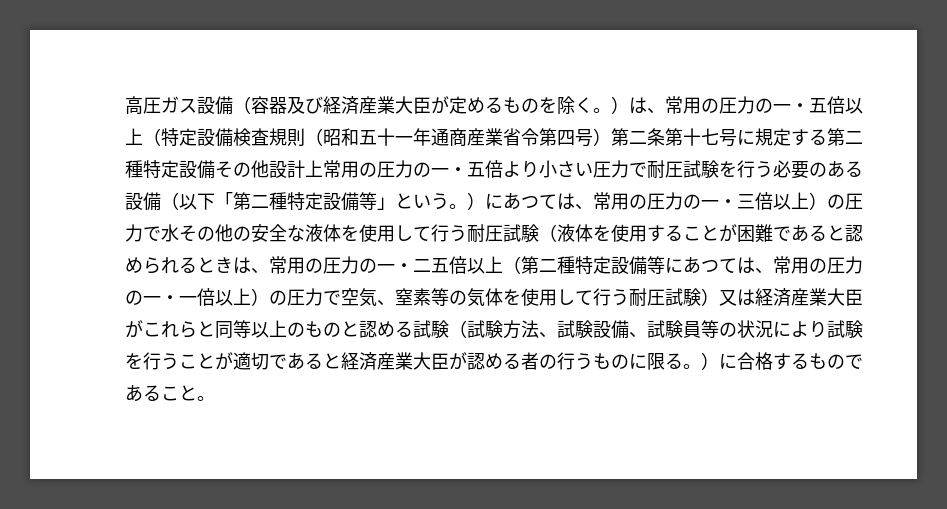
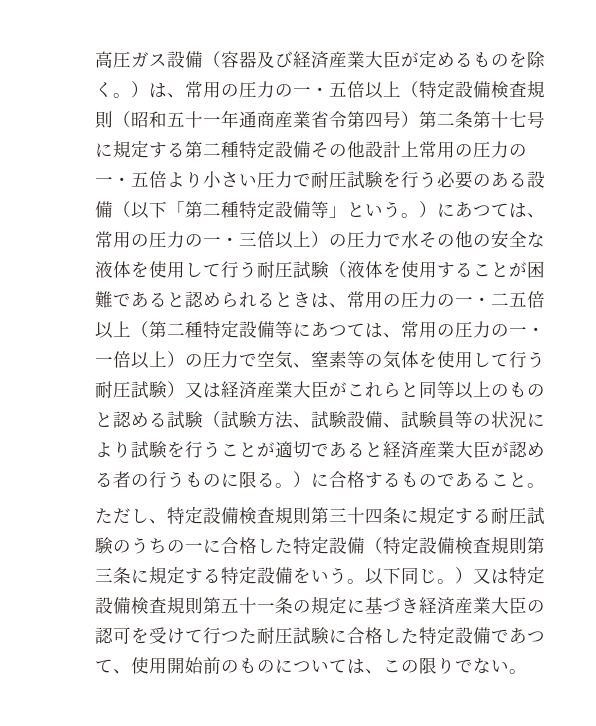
(215, 398) none -> [95,506,546,525] [94,536,546,555] [95,566,546,585] [95,596,546,615] [95,626,546,645] [95,657,528,674] // ただし、特定設備検査規則第三十四条に規定する耐圧試験のうちの一に合格した特定設備（特定設備検査規則第三条に規定する特定設備をいう。以下同じ。）又は特定設備検査規則第五十一条の規定に基づき経済産業大臣の認可を受けて行つた耐圧試験に合格した特定設備であつて、使用開始前のものについては、この限りでない。

